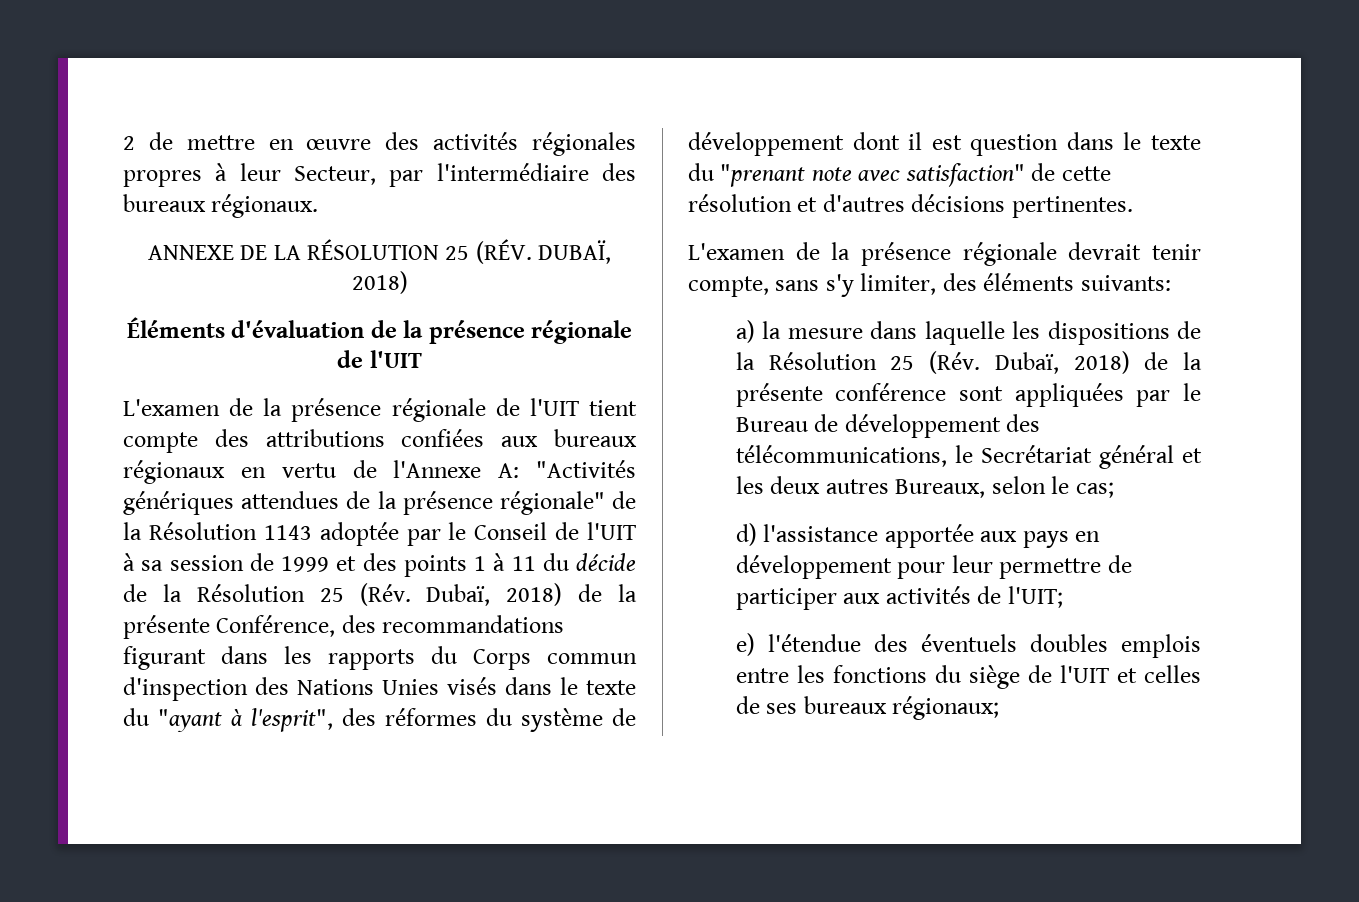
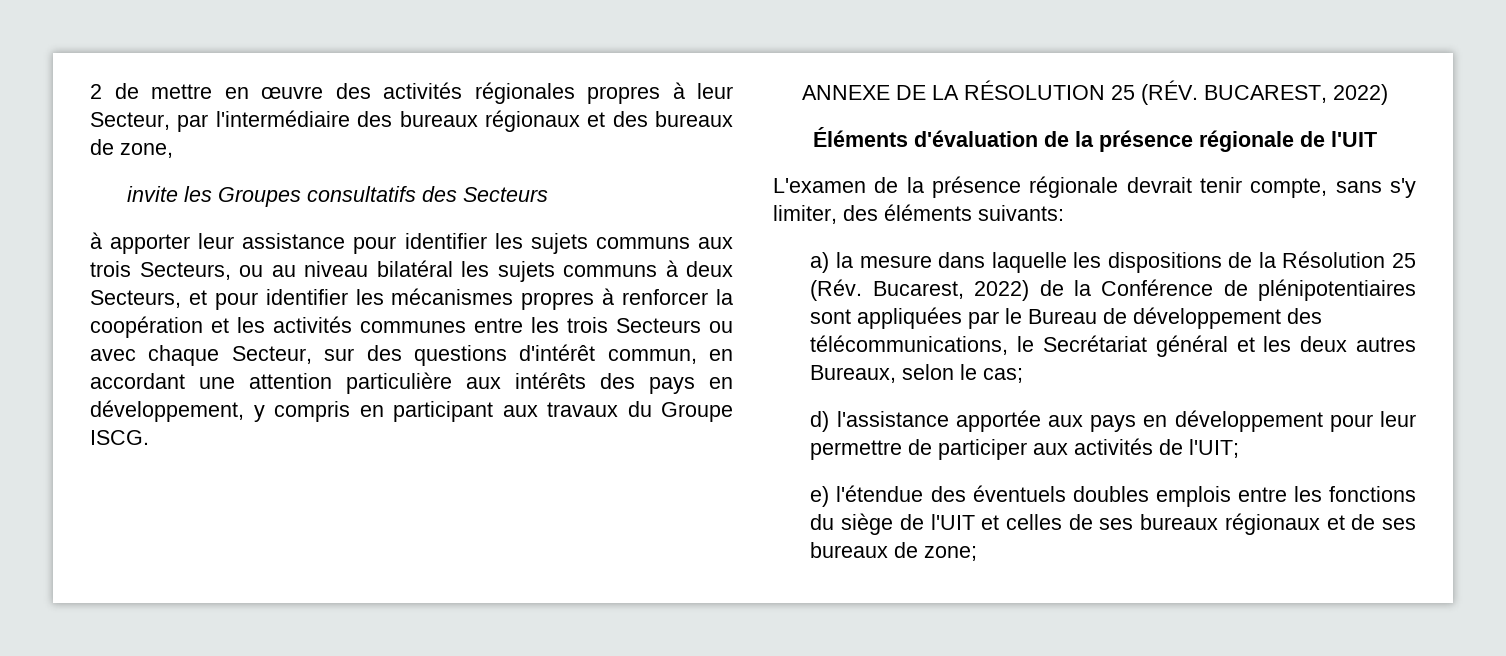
[211,194,319,218] régionaux. -> [484,110,733,132] [90,139,173,158] [127,186,549,207] [90,232,733,254] [90,260,733,282] [90,288,734,310] [90,316,733,338] [90,344,733,366] [90,372,733,394] [90,400,733,422] [90,430,149,445] régionaux et des bureaux de zone, // invite les Groupes consultatifs des Secteurs // à apporter leur assistance pour identifier les sujets communs aux trois Secteurs, ou au niveau bilatéral les sujets communs à deux Secteurs, et pour identifier les mécanismes propres à renforcer la coopération et les activités communes entre les trois Secteurs ou avec chaque Secteur, sur des questions d'intérêt commun, en accordant une attention particulière aux intérêts des pays en développement, y compris en participant aux travaux du Groupe ISCG.
[538,240,612,264] [351,271,408,294] DUBAÏ, 2018) -> [1203,84,1388,105] BUCAREST, 2022)
[123,398,638,422] [123,429,637,453] [123,460,636,484] [123,491,636,515] [123,522,636,546] [123,553,636,577] [123,583,637,606] [123,615,565,639] [123,646,637,670] [123,677,636,701] [123,708,636,732] [688,132,1201,156] [688,163,1111,187] [688,194,1133,218] // L'examen de la présence régionale de l'UIT tient compte des attributions confiées aux bureaux régionaux en vertu de l'Annexe A: "Activités génériques attendues de la présence régionale" de la Résolution 1143 adoptée par le Conseil de l'UIT à sa session de 1999 et des points 1 à 11 du décide de la Résolution 25 (Rév. Dubaï, 2018) de la présente Conférence, des recommandations figurant dans les rapports du Corps commun d'inspection des Nations Unies visés dans le texte du "ayant à l'esprit", des réformes du système de développement dont il est question dans le texte du "prenant note avec satisfaction" de cette résolution et d'autres décisions pertinentes. -> (1377, 139) none
[994,351,1202,374] [735,383,947,407] Dubaï, 2018) de la présente conférence -> [872,279,1416,301] Bucarest, 2022) de la Conférence de plénipotentiaires
[892,696,1000,720] régionaux; -> [1224,513,1416,535] [810,542,978,561] régionaux et de ses bureaux de zone;

